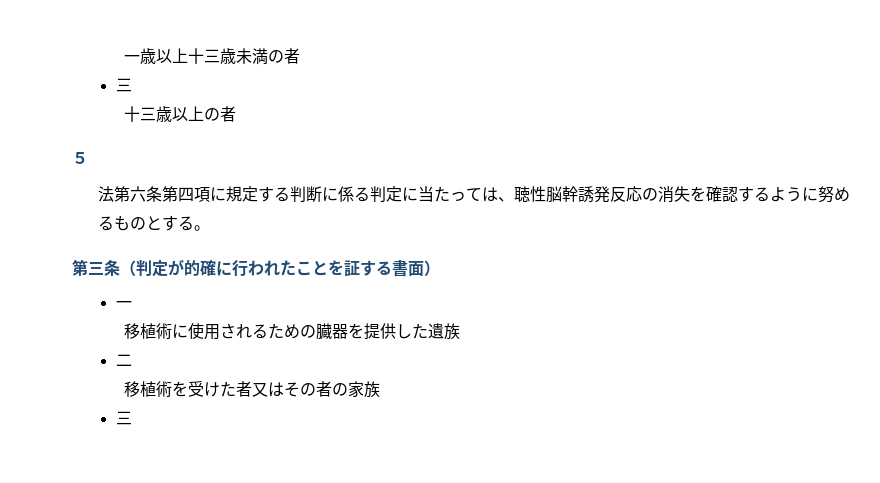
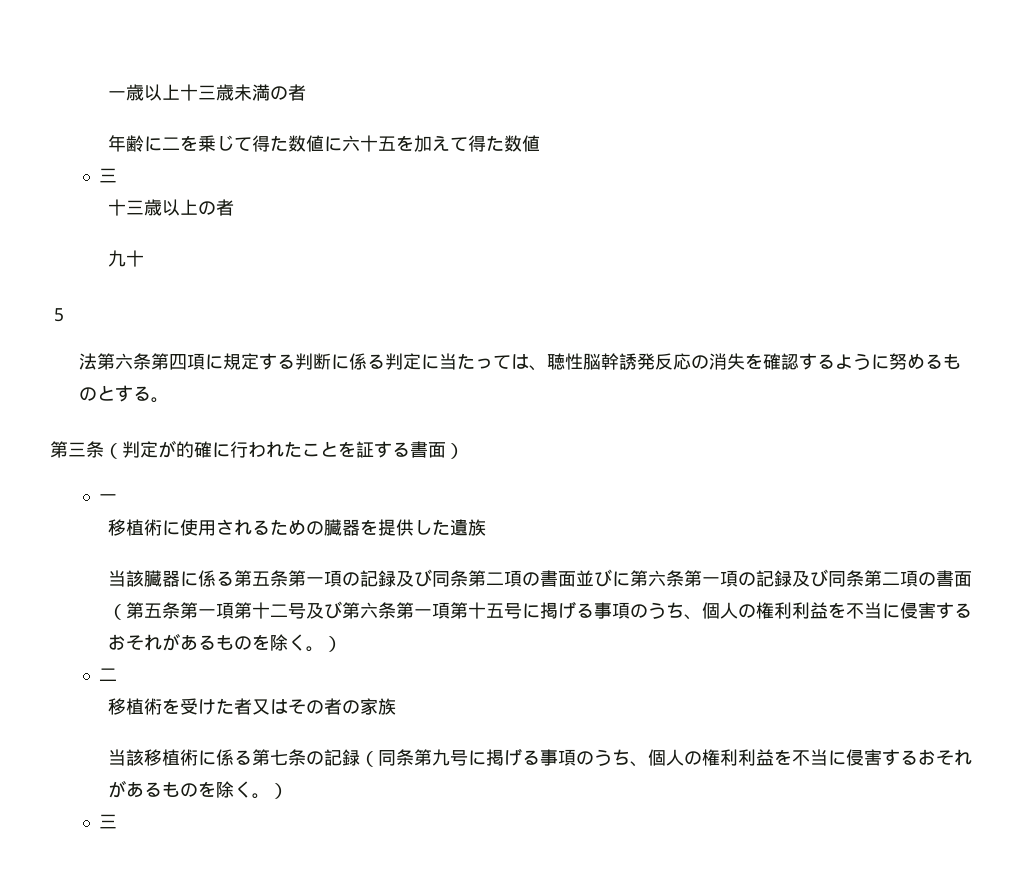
(301, 56) none -> [107,135,540,152] // 年齢に二を乗じて得た数値に六十五を加えて得た数値
(237, 114) none -> [107,250,144,267] // 九十
(461, 331) none -> [107,569,972,587] [107,601,972,620] [107,633,342,652] // 当該臓器に係る第五条第一項の記録及び同条第二項の書面並びに第六条第一項の記録及び同条第二項の書面（第五条第一項第十二号及び第六条第一項第十五号に掲げる事項のうち、個人の権利利益を不当に侵害するおそれがあるものを除く。）
(381, 389) none -> [107,748,972,767] [107,780,288,799] // 当該移植術に係る第七条の記録（同条第九号に掲げる事項のうち、個人の権利利益を不当に侵害するおそれがあるものを除く。）

